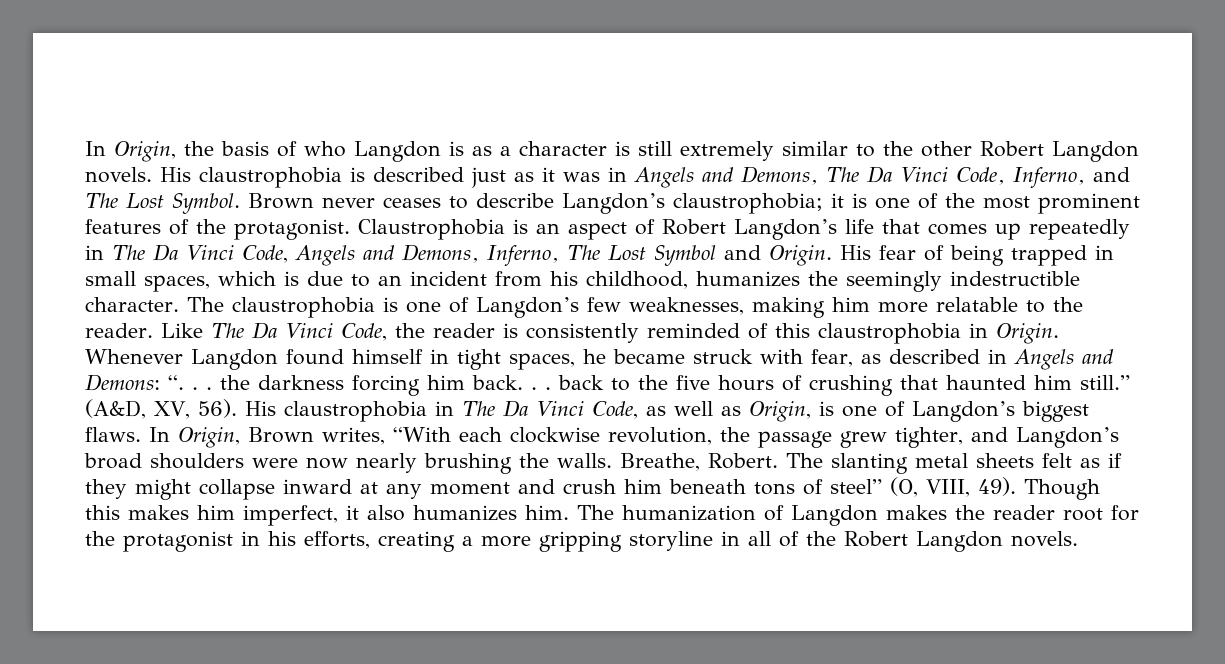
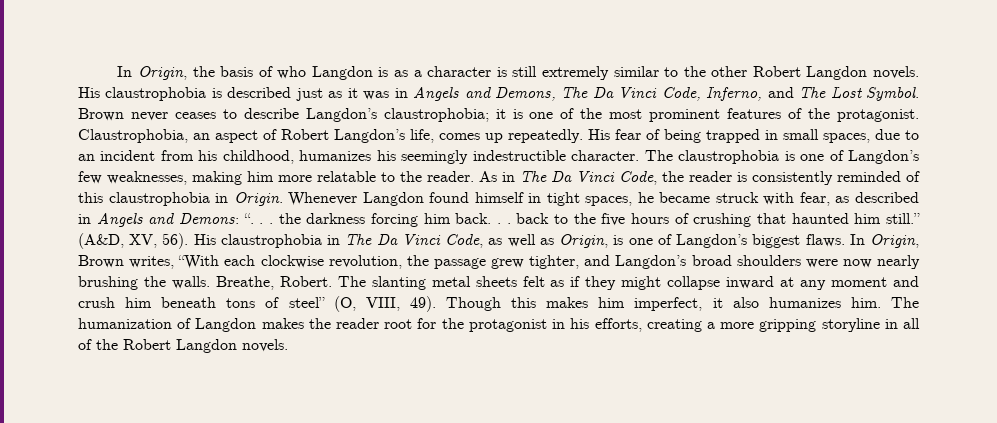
[358,219,528,240] Claustrophobia is -> [78,129,188,143] Claustrophobia,
[845,219,1130,240] [85,244,832,266] life that comes up repeatedly in The Da Vinci Code, Angels and Demons, Inferno, The Lost Symbol and Origin. -> [410,129,583,143] life, comes up repeatedly.
[218,271,299,286] which is -> (870, 138) none
[808,271,838,286] the -> [376,150,396,161] his
[160,323,203,338] Like -> [479,171,515,182] As in

